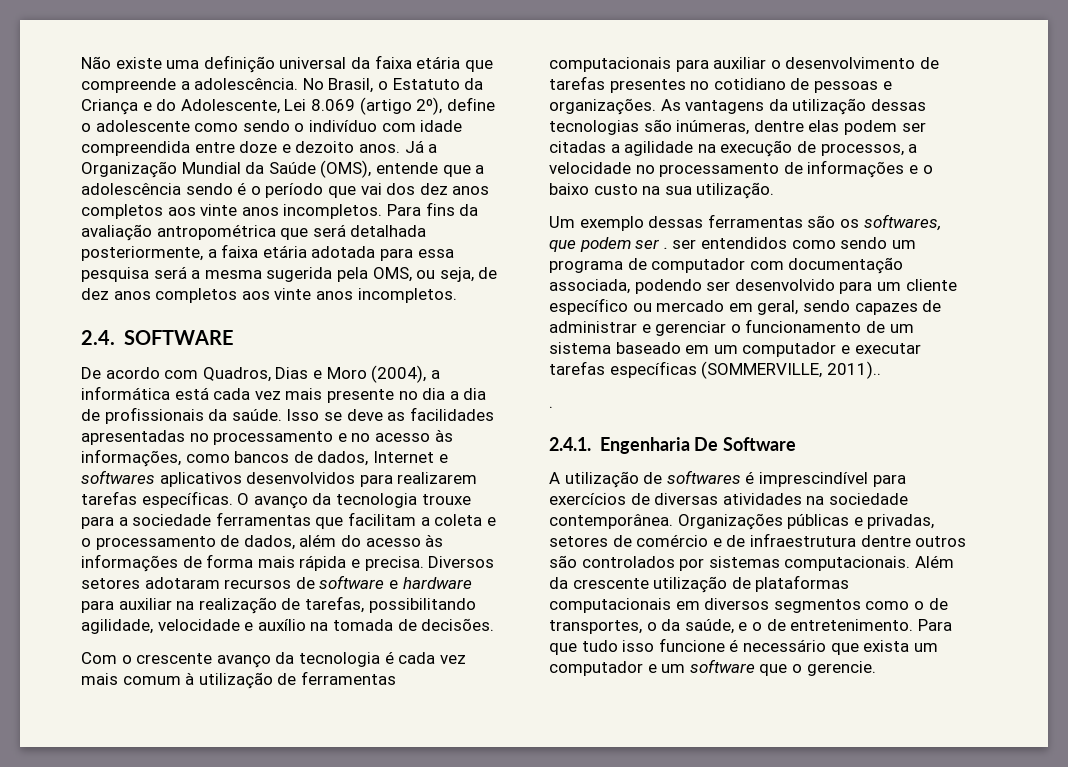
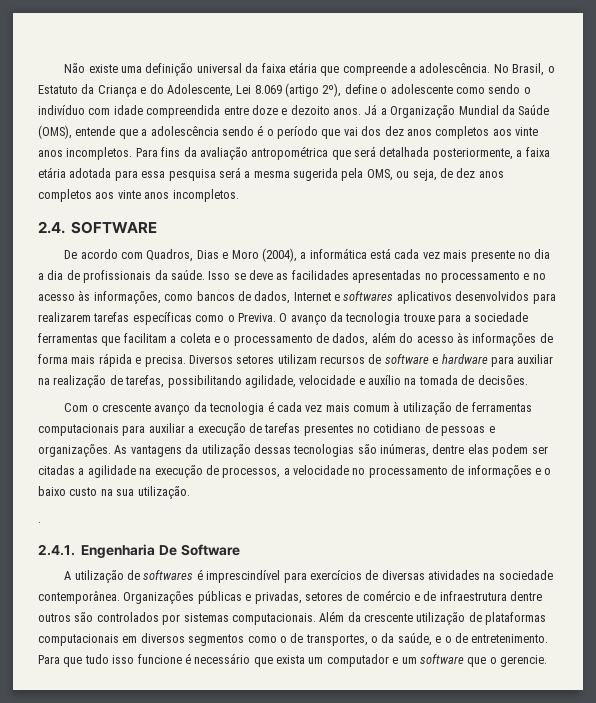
[141,491,233,508] específicas. -> [132,312,276,325] específicas como o Previva.
[144,577,220,589] adotaram -> [277,354,317,364] utilizam
[770,57,916,69] o desenvolvimento -> [188,423,246,436] a execução
[549,214,941,231] [549,237,916,252] [549,257,904,274] [549,279,957,294] [549,298,942,315] [549,319,914,336] [549,342,921,357] [549,361,881,379] // Um exemplo dessas ferramentas são os softwares, que podem ser . ser entendidos como sendo um programa de computador com documentação associada, podendo ser desenvolvido para um cliente específico ou mercado em geral, sendo capazes de administrar e gerenciar o funcionamento de um sistema baseado em um computador e executar tarefas específicas (SOMMERVILLE, 2011).. -> (190, 492) none

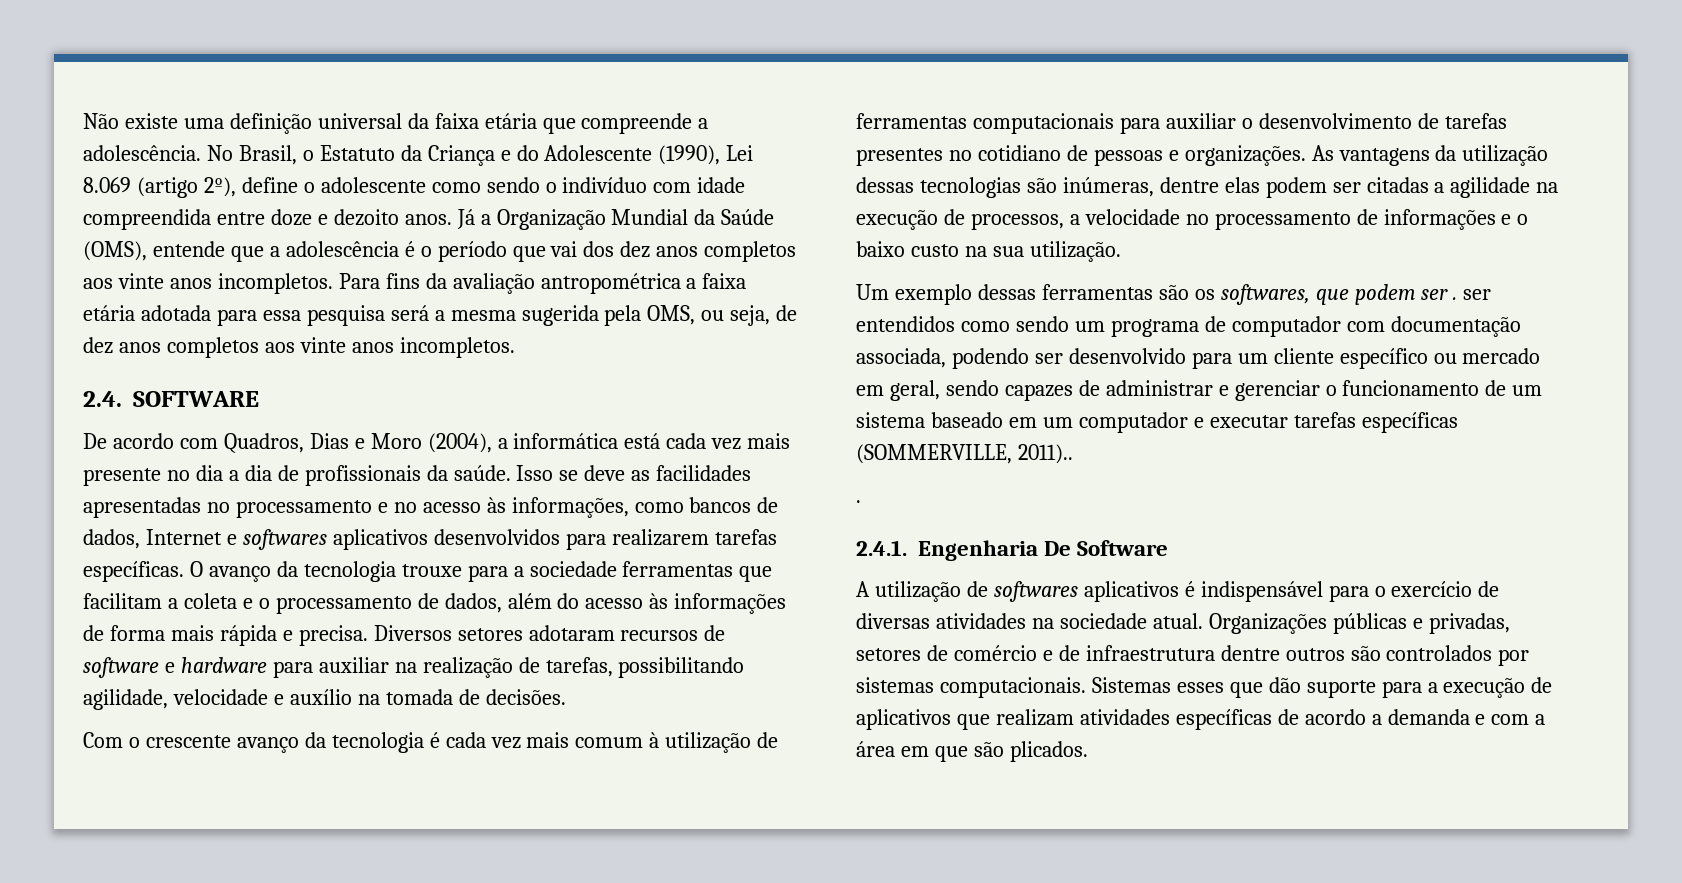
[166,84,233,97] Adolescente, -> [544,145,721,165] Adolescente (1990),
[221,126,254,136] sendo -> (399, 249) none
[331,146,513,160] que será detalhada posteriormente, -> (681, 283) none
[132,312,276,325] específicas como o Previva. -> [83,561,184,582] específicas.
[277,354,317,364] utilizam -> [528,625,615,641] adotaram
[188,423,246,436] a execução -> [1241,113,1412,129] o desenvolvimento
(190, 492) none -> [856,284,1492,305] [856,316,1521,337] [856,348,1541,369] [856,380,1543,401] [856,412,1458,433] [856,444,1073,464] // Um exemplo dessas ferramentas são os softwares, que podem ser . ser entendidos como sendo um programa de computador com documentação associada, podendo ser desenvolvido para um cliente específico ou mercado em geral, sendo capazes de administrar e gerenciar o funcionamento de um sistema baseado em um computador e executar tarefas específicas (SOMMERVILLE, 2011)..
[196,569,362,583] é imprescindível para exercícios -> [1083,581,1473,602] aplicativos é indispensável para o exercício
[38,591,120,604] contemporânea. -> [1152,613,1203,629] atual.
[319,611,547,625] [38,633,549,646] [38,653,547,667] Além da crescente utilização de plataformas computacionais em diversos segmentos como o de transportes, o da saúde, e o de entretenimento. Para que tudo isso funcione é necessário que exista um computador e um software que o gerencie. -> [1091,677,1553,698] [856,709,1546,730] [856,741,1088,762] Sistemas esses que dão suporte para a execução de aplicativos que realizam atividades específicas de acordo a demanda e com a área em que são plicados.

